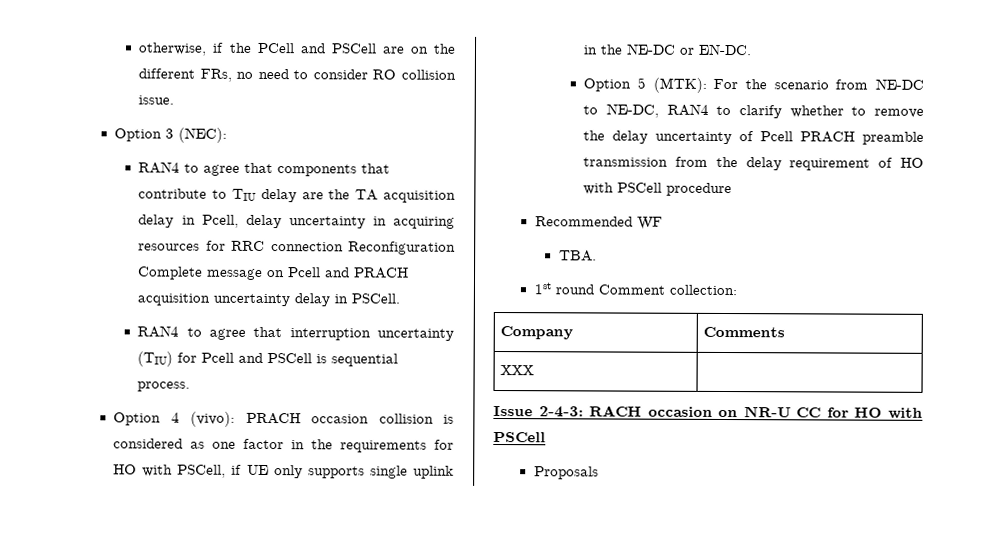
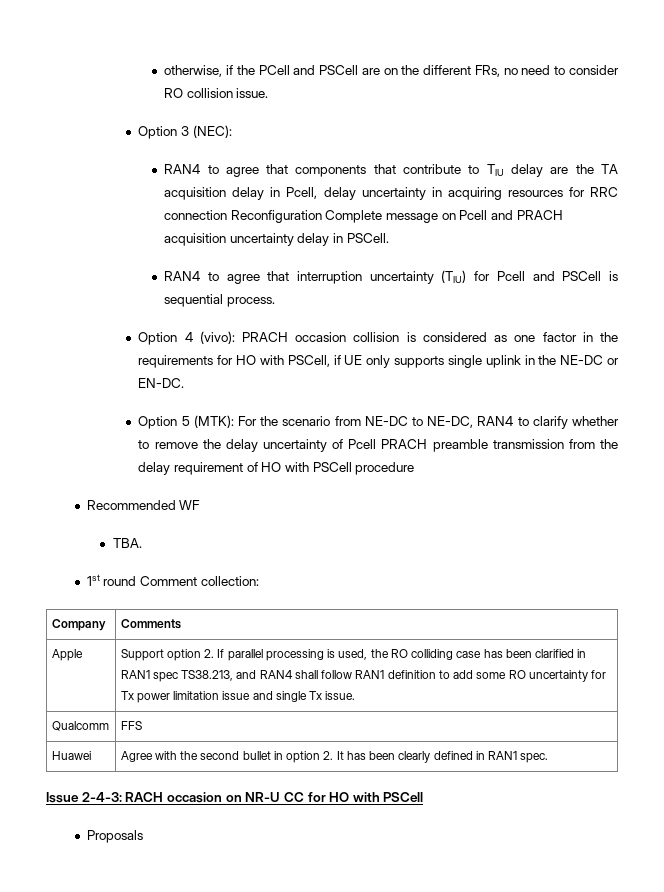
[500,365,535,376] XXX | -> [51,649,83,661] [120,649,587,661] [120,670,607,682] [120,691,356,703] [51,721,109,731] [120,721,142,730] [51,751,91,760] [120,751,549,763] Apple | Support option 2. If parallel processing is used, the RO colliding case has been clarified in RAN1 spec TS38.213, and RAN4 shall follow RAN1 definition to add some RO uncertainty for Tx power limitation issue and single Tx issue. // Qualcomm | FFS // Huawei | Agree with the second bullet in option 2. It has been clearly defined in RAN1 spec.

